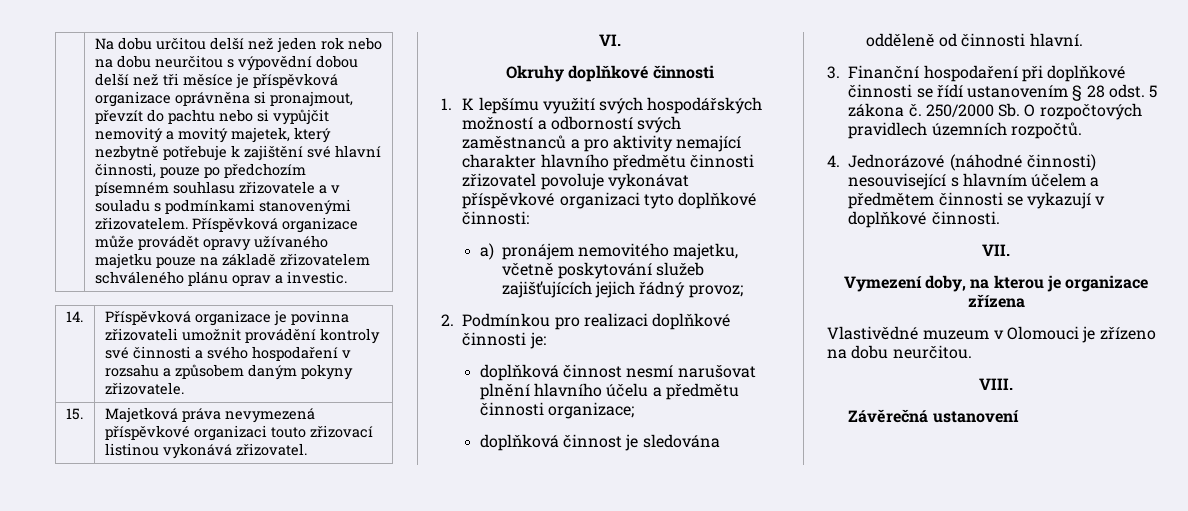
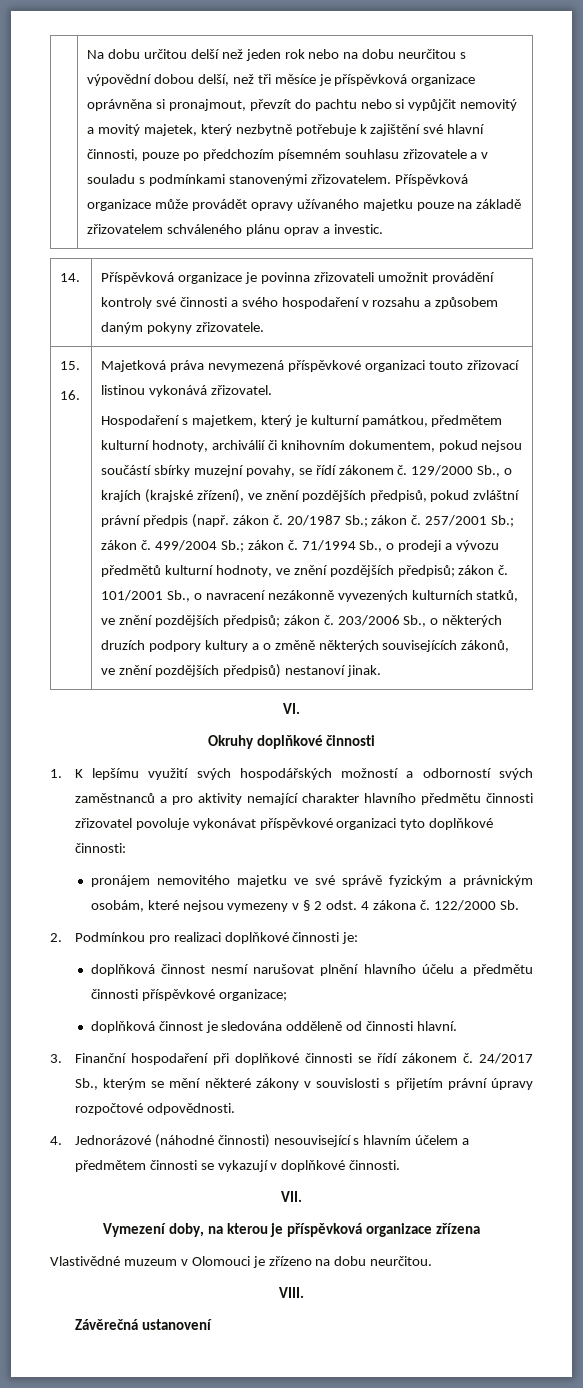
[94,73,129,86] delší -> [197,74,229,86] delší,
(83, 414) none -> [60,390,81,400] // 16.
(307, 449) none -> [101,415,503,427] [101,440,523,452] [101,465,513,477] [101,489,520,503] [101,514,515,528] [101,540,500,552] [101,565,509,577] [101,590,519,602] [101,615,503,627] [101,640,510,652] [101,664,381,678] // Hospodaření s majetkem, který je kulturní památkou, předmětem kulturní hodnoty, archiválií či knihovním dokumentem, pokud nejsou součástí sbírky muzejní povahy, se řídí zákonem č. 129/2000 Sb., o krajích (krajské zřízení), ve znění pozdějších předpisů, pokud zvláštní právní předpis (např. zákon č. 20/1987 Sb.; zákon č. 257/2001 Sb.; zákon č. 499/2004 Sb.; zákon č. 71/1994 Sb., o prodeji a vývozu předmětů kulturní hodnoty, ve znění pozdějších předpisů; zákon č. 101/2001 Sb., o navracení nezákonně vyvezených kulturních statků, ve znění pozdějších předpisů; zákon č. 203/2006 Sb., o některých druzích podpory kultury a o změně některých souvisejících zákonů, ve znění pozdějších předpisů) nestanoví jinak.
[479,243,494,260] a) -> (126, 848) none
[673,243,739,260] [501,262,705,279] [501,281,743,298] majetku, včetně poskytování služeb zajišťujících jejich řádný provoz; -> [236,875,533,887] [90,900,519,912] majetku ve své správě fyzickým a právnickým osobám, které nejsou vymezeny v § 2 odst. 4 zákona č. 122/2000 Sb.
(544, 409) none -> [141,989,215,1001] příspěvkové
[967,84,1158,101] [848,103,1142,120] [848,122,1082,139] ustanovením § 28 odst. 5 zákona č. 250/2000 Sb. O rozpočtových pravidlech územních rozpočtů. -> [401,1053,533,1064] [74,1078,533,1090] [74,1103,235,1115] zákonem č. 24/2017 Sb., kterým se mění některé zákony v souvislosti s přijetím právní úpravy rozpočtové odpovědnosti.
(1061, 283) none -> [287,1223,363,1237] příspěvková

